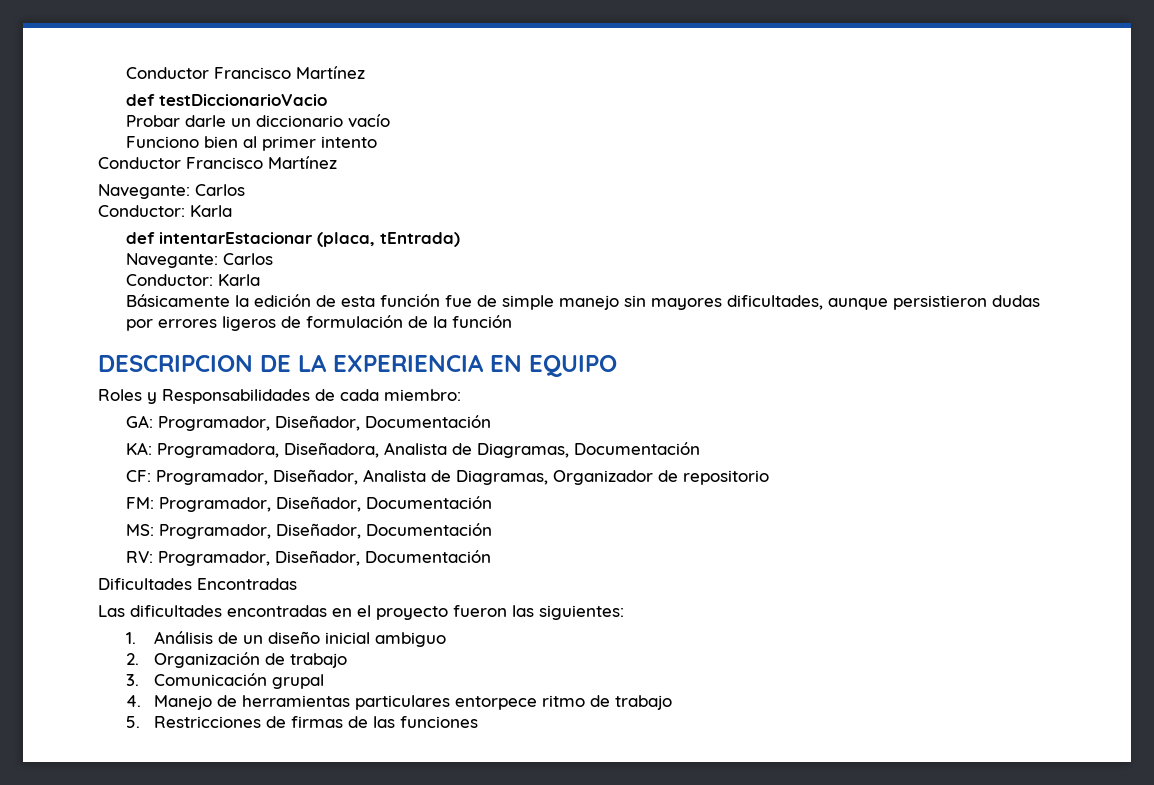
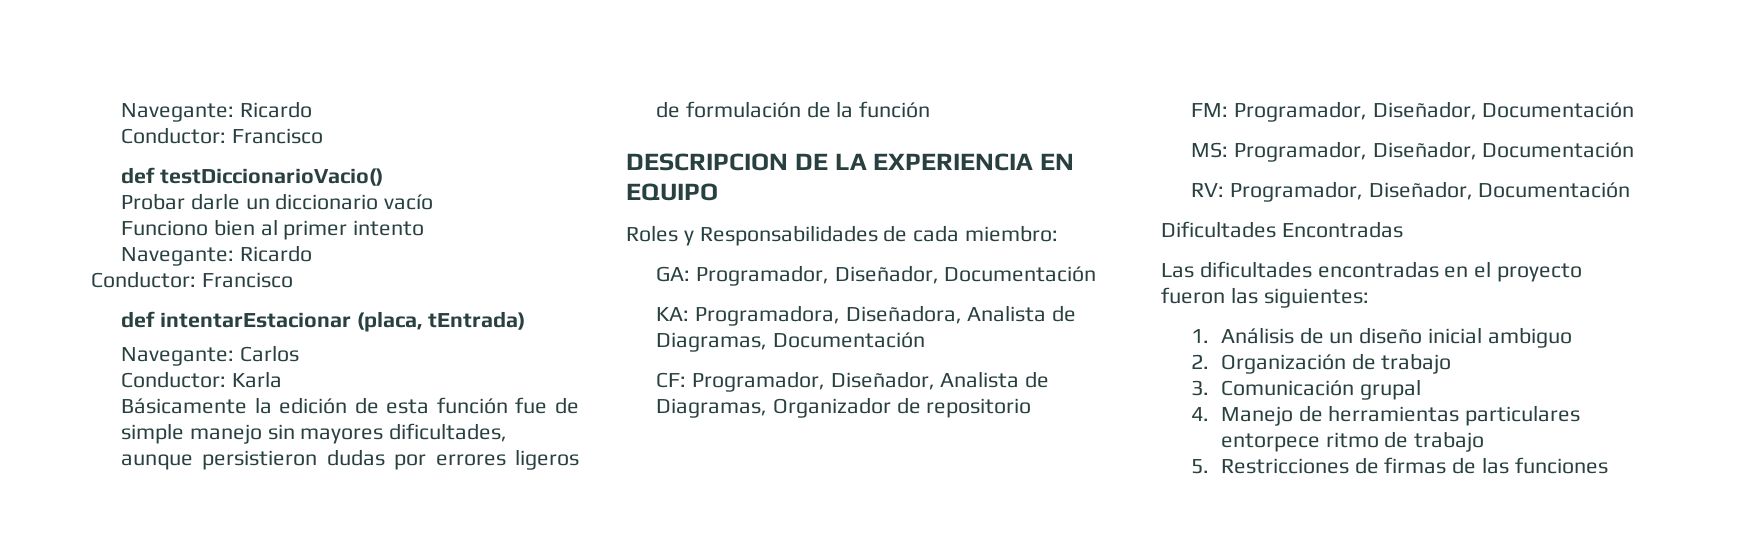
[125,66,365,79] [125,94,327,106] Conductor Francisco Martínez // def testDiccionarioVacio -> [120,101,312,122] [120,127,323,144] [120,167,383,186] Navegante: Ricardo // Conductor: Francisco // def testDiccionarioVacio()
[98,156,337,169] [98,184,245,199] [98,205,232,217] // Conductor Francisco Martínez // Navegante: Carlos // Conductor: Karla -> [120,245,312,266] [91,271,293,288] // Navegante: Ricardo // Conductor: Francisco

